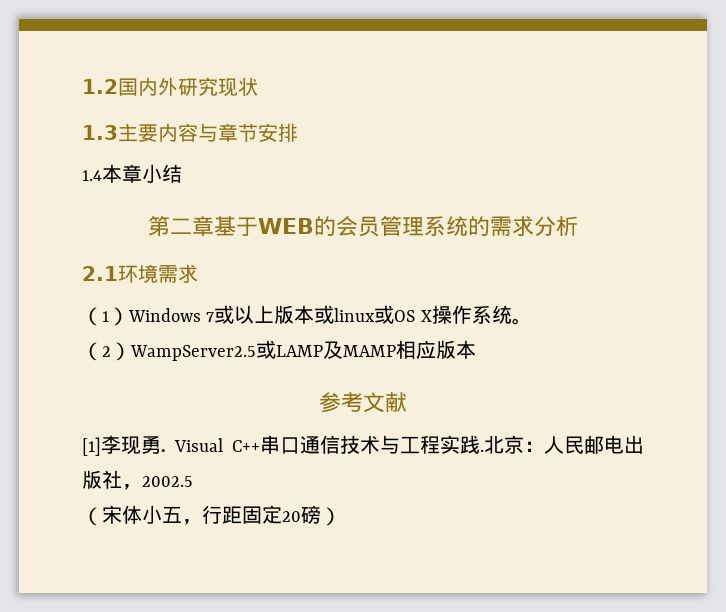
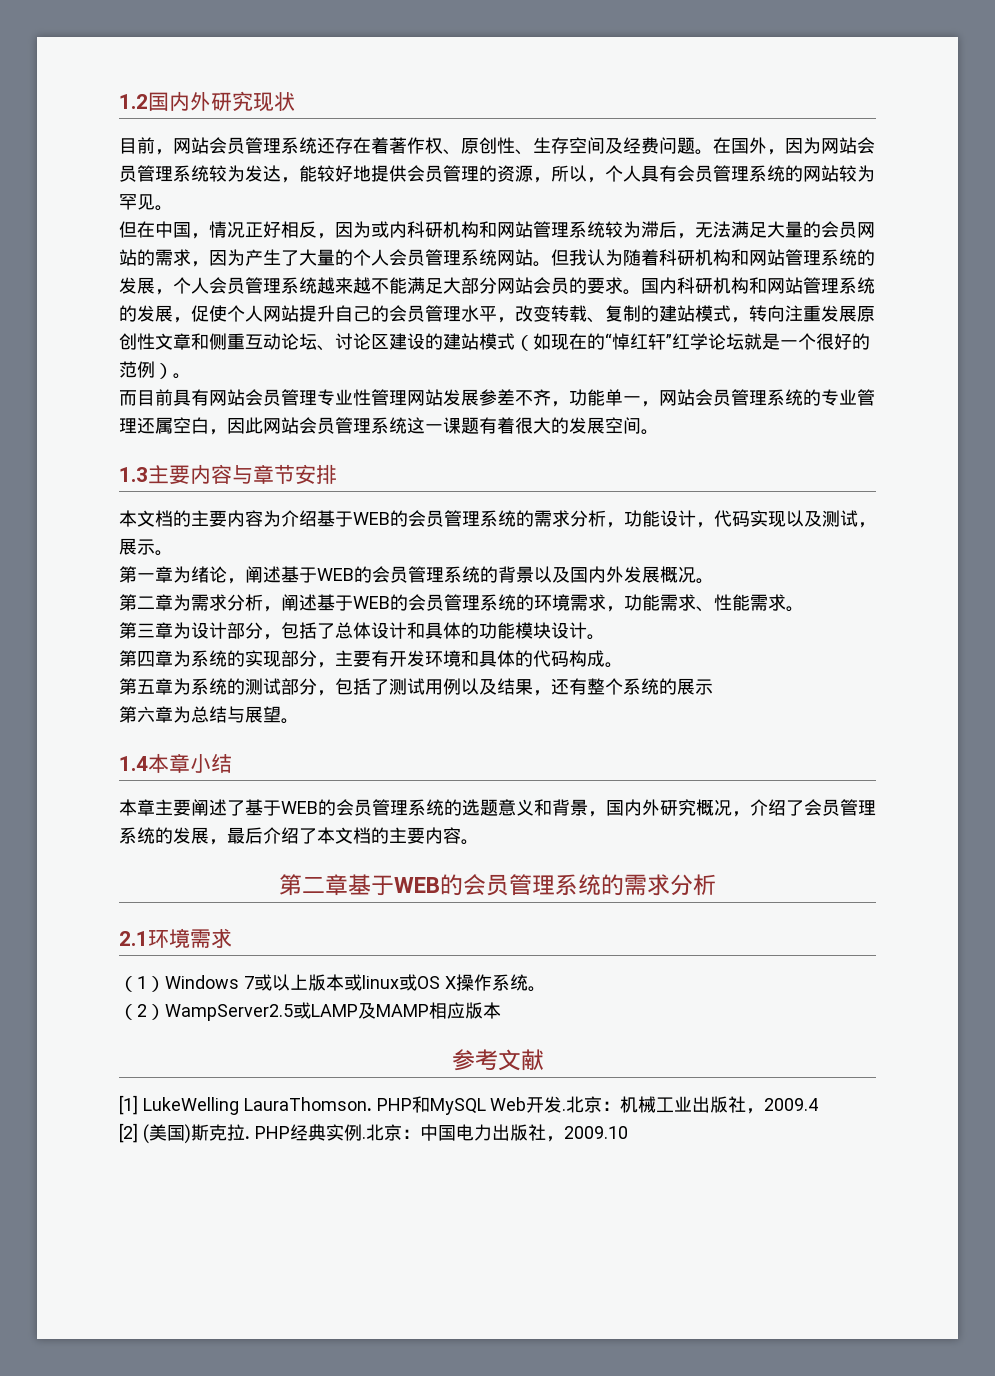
(258, 86) none -> [119,137,875,155] [119,165,875,183] [119,194,173,211] [119,221,875,239] [119,249,875,267] [119,277,875,295] [119,305,875,323] [119,333,870,351] [119,361,191,379] [119,389,875,407] [119,417,659,435] // 目前，网站会员管理系统还存在着著作权、原创性、生存空间及经费问题。在国外，因为网站会员管理系统较为发达，能较好地提供会员管理的资源，所以，个人具有会员管理系统的网站较为罕见。 // 但在中国，情况正好相反，因为或内科研机构和网站管理系统较为滞后，无法满足大量的会员网站的需求，因为产生了大量的个人会员管理系统网站。但我认为随着科研机构和网站管理系统的发展，个人会员管理系统越来越不能满足大部分网站会员的要求。国内科研机构和网站管理系统的发展，促使个人网站提升自己的会员管理水平，改变转载、复制的建站模式，转向注重发展原创性文章和侧重互动论坛、讨论区建设的建站模式（如现在的“悼红轩”红学论坛就是一个很好的范例）。 // 而目前具有网站会员管理专业性管理网站发展参差不齐，功能单一，网站会员管理系统的专业管理还属空白，因此网站会员管理系统这一课题有着很大的发展空间。
[82,164,182,183] 1.4本章小结 -> [119,510,876,528] [119,538,173,556] [119,566,714,584] [119,594,804,612] [119,622,605,640] [119,650,623,668] [119,678,713,696] [119,706,299,724] [119,753,232,773] [119,799,876,817] [119,827,479,845] 本文档的主要内容为介绍基于WEB的会员管理系统的需求分析，功能设计，代码实现以及测试，展示。 // 第一章为绪论，阐述基于WEB的会员管理系统的背景以及国内外发展概况。 // 第二章为需求分析，阐述基于WEB的会员管理系统的环境需求，功能需求、性能需求。 // 第三章为设计部分，包括了总体设计和具体的功能模块设计。 // 第四章为系统的实现部分，主要有开发环境和具体的代码构成。 // 第五章为系统的测试部分，包括了测试用例以及结果，还有整个系统的展示 // 第六章为总结与展望。 // 1.4本章小结 // 本章主要阐述了基于WEB的会员管理系统的选题意义和背景，国内外研究概况，介绍了会员管理系统的发展，最后介绍了本文档的主要内容。
[101,435,644,455] [82,470,193,490] [82,505,341,526] 李现勇. Visual C++串口通信技术与工程实践.北京：人民邮电出版社，2002.5 // （宋体小五，行距固定20磅） -> [142,1096,819,1115] [119,1123,628,1144] LukeWelling LauraThomson. PHP和MySQL Web开发.北京：机械工业出版社，2009.4 // [2] (美国)斯克拉. PHP经典实例.北京：中国电力出版社，2009.10

